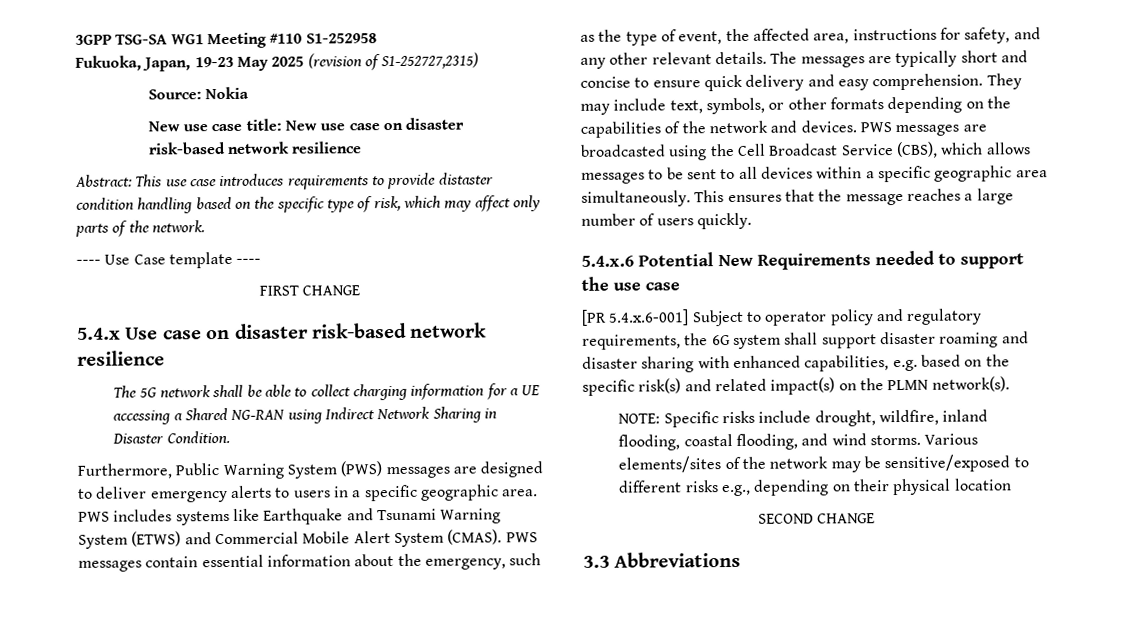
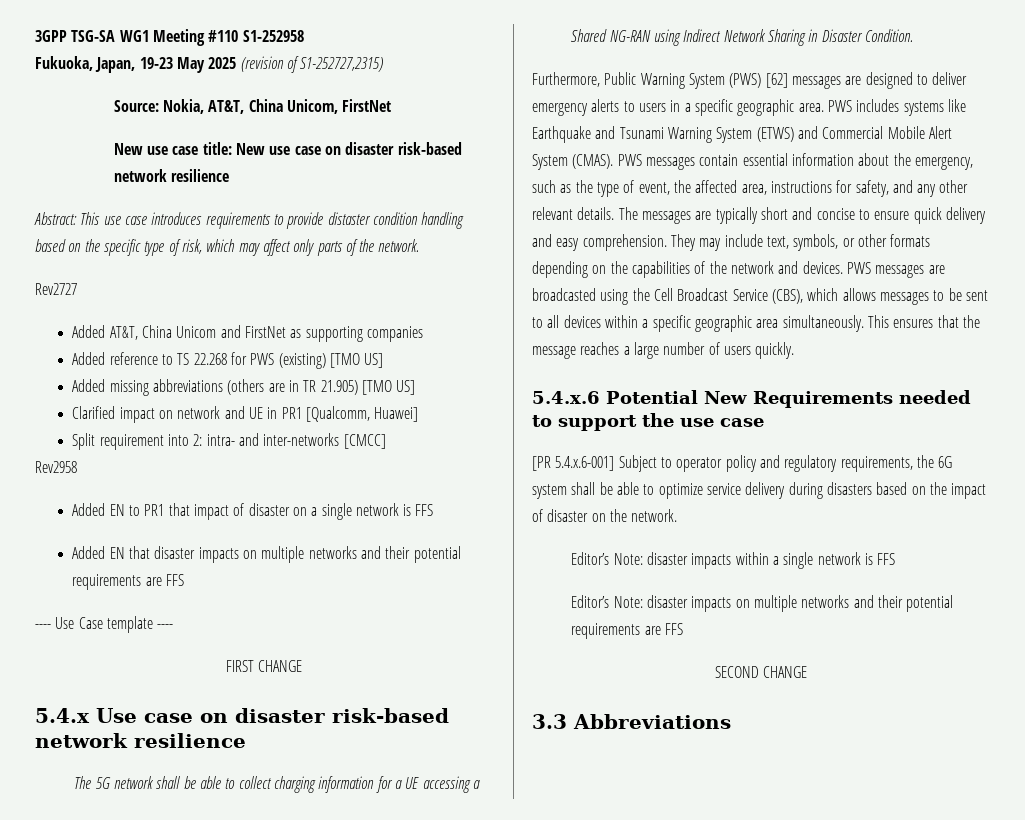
[205,86,250,100] Nokia -> [163,99,392,114] Nokia, AT&T, China Unicom, FirstNet
(205, 226) none -> [35,283,77,295] [72,325,423,342] [72,352,384,369] [72,379,416,396] [72,406,419,423] [72,433,386,450] [35,461,77,473] [72,503,434,520] [72,546,461,563] [72,574,184,590] // Rev2727 // Added AT&T, China Unicom and FirstNet as supporting companies // Added reference to TS 22.268 for PWS (existing) [TMO US] // Added missing abbreviations (others are in TR 21.905) [TMO US] // Clarified impact on network and UE in PR1 [Qualcomm, Huawei] // Split requirement into 2: intra- and inter-networks [CMCC] // Rev2958 // Added EN to PR1 that impact of disaster on a single network is FFS // Added EN that disaster impacts on multiple networks and their potential requirements are FFS
(383, 469) none -> [765,73,788,88] [62]
[821,331,1029,349] [582,354,1010,373] [582,376,1010,396] [618,409,989,428] [618,433,979,451] [618,454,1029,473] [618,478,1012,497] support disaster roaming and disaster sharing with enhanced capabilities, e.g. based on the specific risk(s) and related impact(s) on the PLMN network(s). // NOTE: Specific risks include drought, wildfire, inland flooding, coastal flooding, and wind storms. Various elements/sites of the network may be sensitive/exposed to different risks e.g., depending on their physical location -> [599,482,987,499] [532,509,678,522] [571,552,896,569] [571,595,954,612] [571,623,684,639] be able to optimize service delivery during disasters based on the impact of disaster on the network. // Editor’s Note: disaster impacts within a single network is FFS // Editor’s Note: disaster impacts on multiple networks and their potential requirements are FFS

